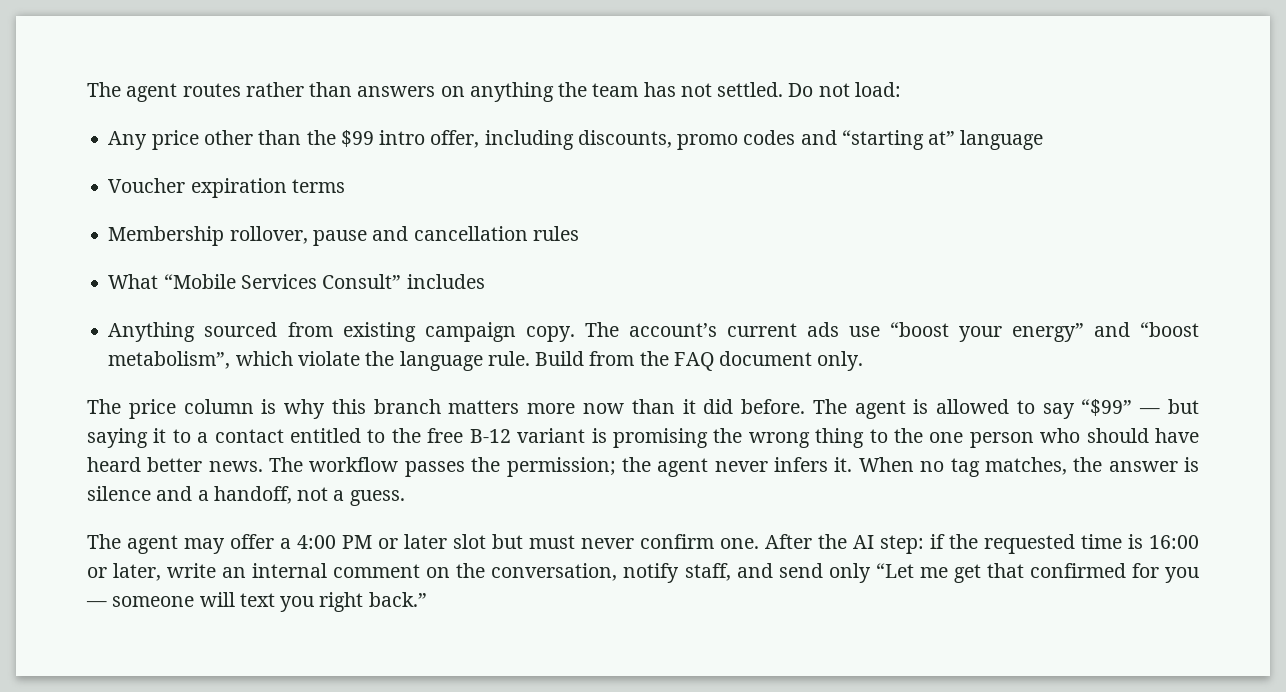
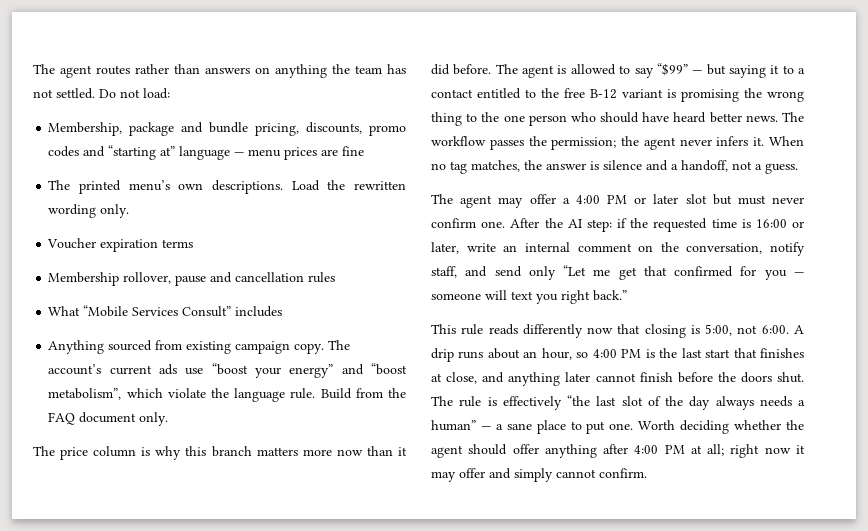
[108,130,574,150] Any price other than the $99 intro offer, including -> [48,122,300,136] Membership, package and bundle pricing,
(1044, 140) none -> [234,146,365,160] [48,180,406,194] [48,204,130,218] — menu prices are fine // The printed menu’s own descriptions. Load the rewritten wording only.
(427, 599) none -> [431,324,804,338] [431,348,804,362] [431,372,804,386] [431,395,805,410] [431,420,804,434] [431,444,805,458] [431,468,647,482] // This rule reads differently now that closing is 5:00, not 6:00. A drip runs about an hour, so 4:00 PM is the last start that finishes at close, and anything later cannot finish before the doors shut. The rule is effectively “the last slot of the day always needs a human” — a sane place to put one. Worth deciding whether the agent should offer anything after 4:00 PM at all; right now it may offer and simply cannot confirm.

